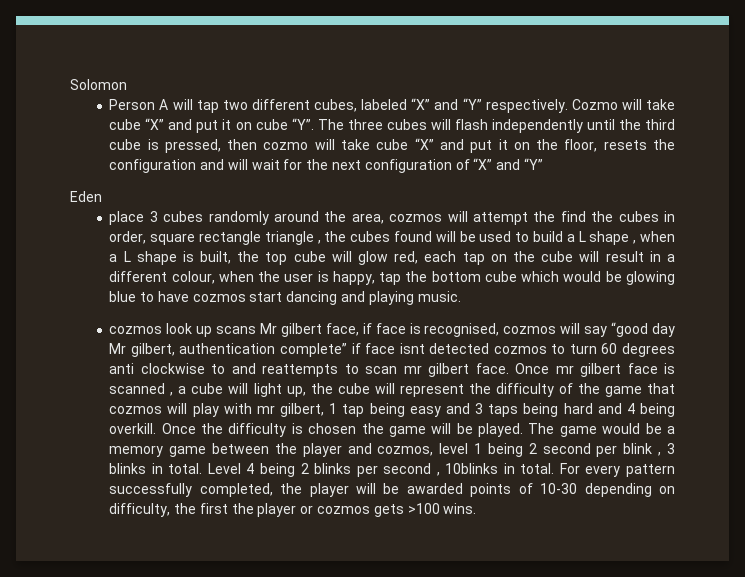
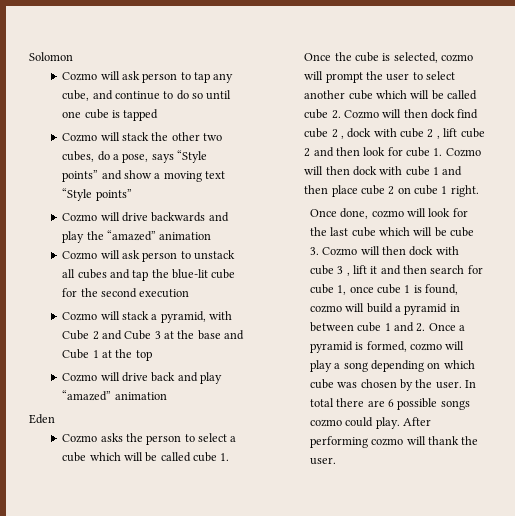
[109,98,675,113] [109,118,675,133] [109,138,675,153] [109,158,543,173] [70,191,102,202] [109,211,675,225] [109,231,675,245] [109,251,675,265] [109,271,675,285] [109,291,461,305] [109,322,675,337] [109,343,676,357] [109,363,675,377] [109,383,675,397] [109,403,676,417] [109,423,676,437] [109,443,675,457] [109,463,675,477] [109,483,675,497] [109,503,477,517] Person A will tap two different cubes, labeled “X” and “Y” respectively. Cozmo will take cube “X” and put it on cube “Y”. The three cubes will flash independently until the third cube is pressed, then cozmo will take cube “X” and put it on the floor, resets the configuration and will wait for the next configuration of “X” and “Y” // Eden // place 3 cubes randomly around the area, cozmos will attempt the find the cubes in order, square rectangle triangle , the cubes found will be used to build a L shape , when a L shape is built, the top cube will glow red, each tap on the cube will result in a different colour, when the user is happy, tap the bottom cube which would be glowing blue to have cozmos start dancing and playing music. // cozmos look up scans Mr gilbert face, if face is recognised, cozmos will say “good day Mr gilbert, authentication complete” if face isnt detected cozmos to turn 60 degrees anti clockwise to and reattempts to scan mr gilbert face. Once mr gilbert face is scanned , a cube will light up, the cube will represent the difficulty of the game that cozmos will play with mr gilbert, 1 tap being easy and 3 taps being hard and 4 being overkill. Once the difficulty is chosen the game will be played. The game would be a memory game between the player and cozmos, level 1 being 2 second per blink , 3 blinks in total. Level 4 being 2 blinks per second , 10blinks in total. For every pattern successfully completed, the player will be awarded points of 10-30 depending on difficulty, the first the player or cozmos gets >100 wins. -> [62,71,234,83] [62,90,232,101] [62,109,159,121] [62,132,223,142] [62,150,208,163] [62,170,226,182] [62,188,132,201] [62,212,229,222] [62,230,212,243] [62,250,236,262] [62,269,236,281] [62,288,190,298] [62,311,233,323] [62,330,245,340] [62,349,152,361] [62,372,223,384] [62,390,167,401] [29,414,55,424] [62,433,237,445] [62,452,230,462] [304,52,474,63] [304,71,456,83] [304,90,478,100] [304,109,479,119] [304,128,485,139] [304,147,481,157] [304,166,463,176] [304,185,479,197] [309,208,468,219] [309,227,475,237] [309,246,459,256] [309,265,483,276] [309,284,459,295] [309,303,460,315] [309,322,466,332] [309,341,465,353] [309,360,475,372] [309,379,477,391] [309,398,470,410] [309,417,431,429] [309,436,479,448] [309,457,336,465] Cozmo will ask person to tap any cube, and continue to do so until one cube is tapped // Cozmo will stack the other two cubes, do a pose, says “Style points” and show a moving text “Style points” // Cozmo will drive backwards and play the “amazed” animation // Cozmo will ask person to unstack all cubes and tap the blue-lit cube for the second execution // Cozmo will stack a pyramid, with Cube 2 and Cube 3 at the base and Cube 1 at the top // Cozmo will drive back and play “amazed” animation // Eden // Cozmo asks the person to select a cube which will be called cube 1. Once the cube is selected, cozmo will prompt the user to select another cube which will be called cube 2. Cozmo will then dock find cube 2 , dock with cube 2 , lift cube 2 and then look for cube 1. Cozmo will then dock with cube 1 and then place cube 2 on cube 1 right. // Once done, cozmo will look for the last cube which will be cube 3. Cozmo will then dock with cube 3 , lift it and then search for cube 1, once cube 1 is found, cozmo will build a pyramid in between cube 1 and 2. Once a pyramid is formed, cozmo will play a song depending on which cube was chosen by the user. In total there are 6 possible songs cozmo could play. After performing cozmo will thank the user.

